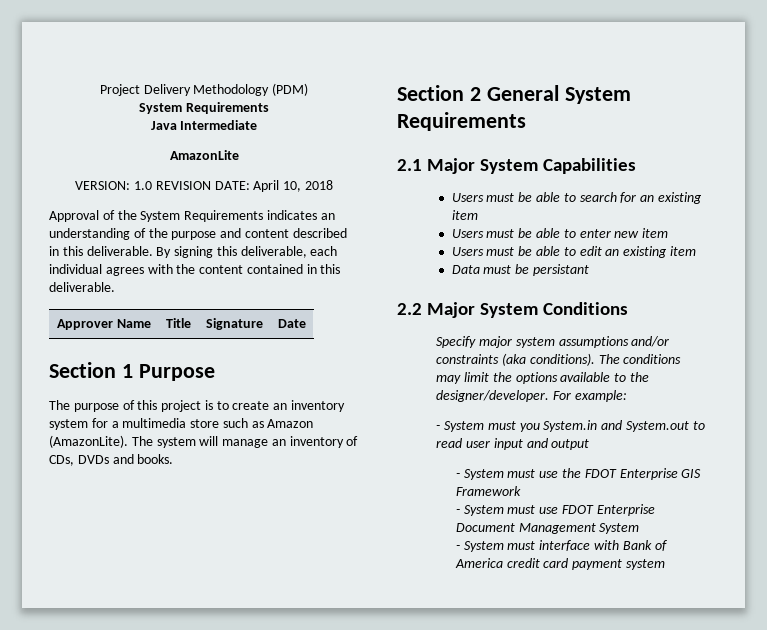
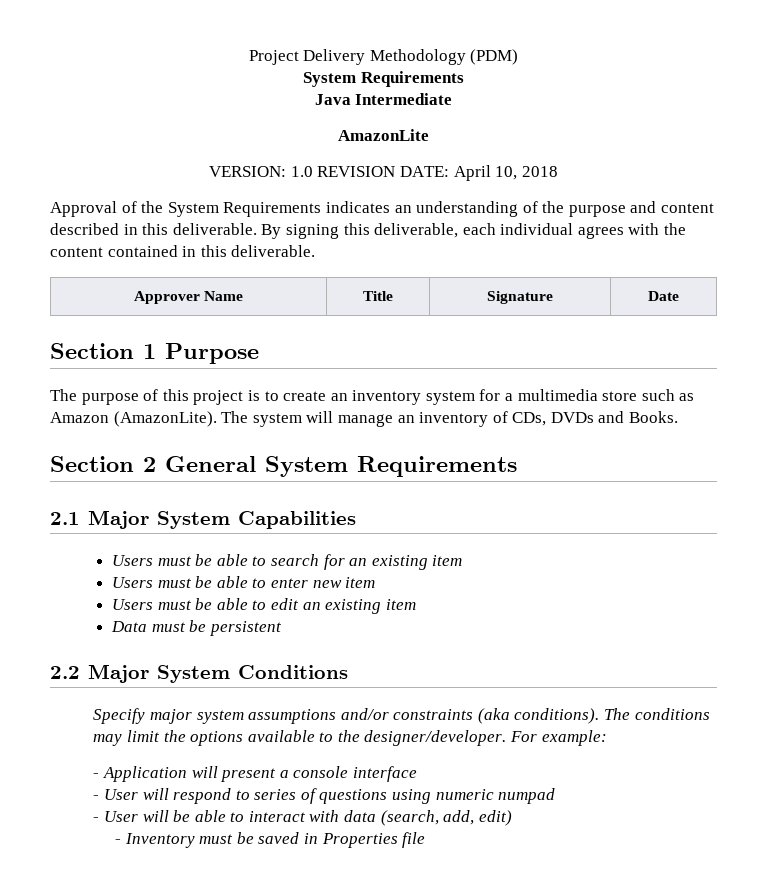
[137,454,174,464] books. -> [629,411,679,423] Books.
[532,264,589,276] persistant -> [209,621,282,636] persistent
[443,420,705,432] [436,438,590,450] [455,468,702,480] [455,486,521,496] [455,504,655,516] [455,523,640,534] [455,540,667,552] [454,558,665,570] System must you System.in and System.out to read user input and output // - System must use the FDOT Enterprise GIS Framework // - System must use FDOT Enterprise Document Management System // - System must interface with Bank of America credit card payment system -> [102,766,417,782] [93,788,556,804] [93,810,512,826] [114,832,426,848] Application will present a console interface // - User will respond to series of questions using numeric numpad // - User will be able to interact with data (search, add, edit) // - Inventory must be saved in Properties file

